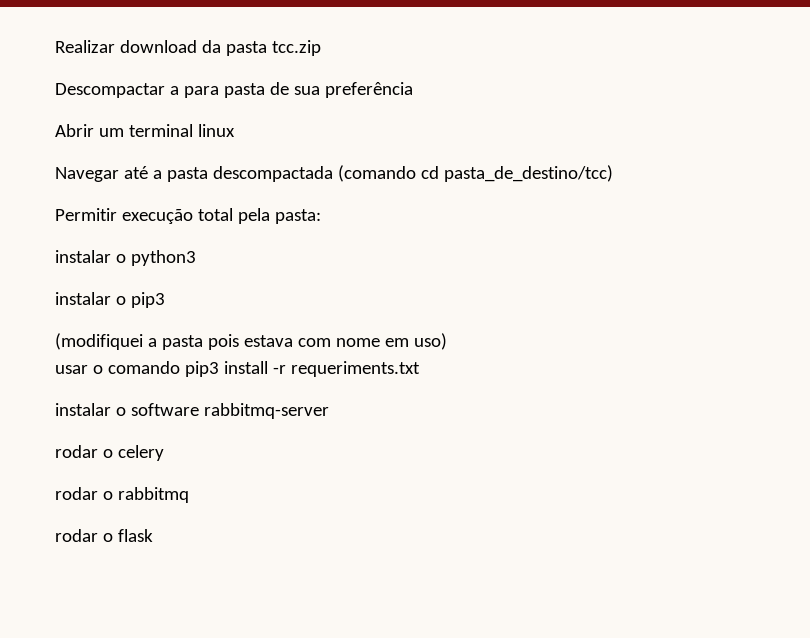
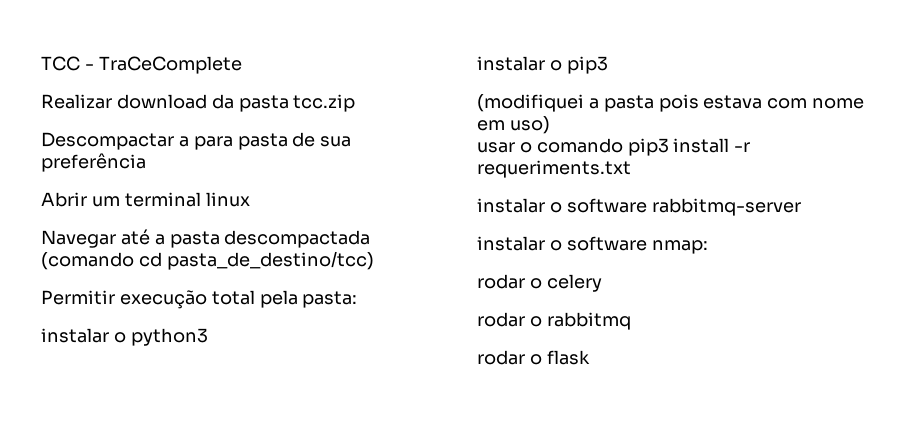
(55, 46) none -> [41,56,242,74] TCC - TraCeComplete //
(329, 411) none -> [477,236,708,254] // instalar o software nmap:

